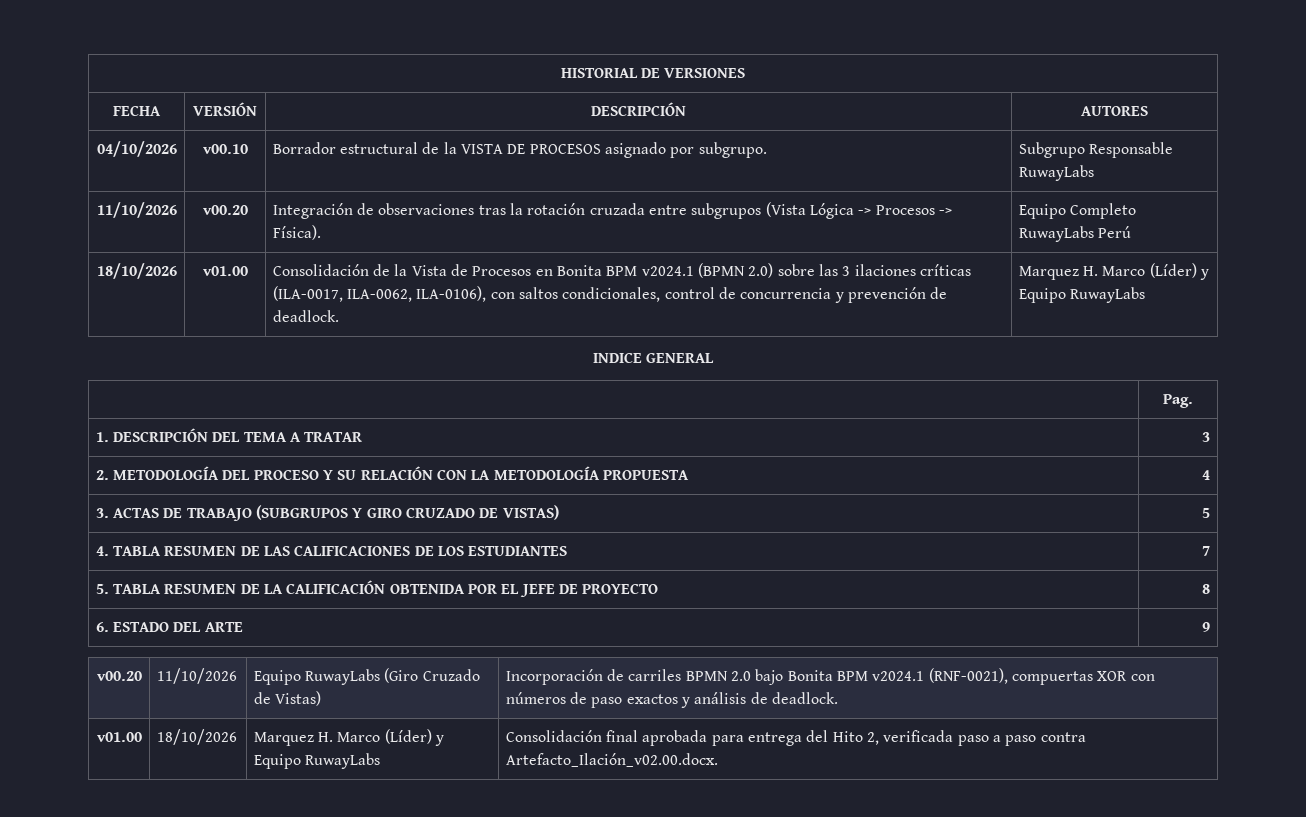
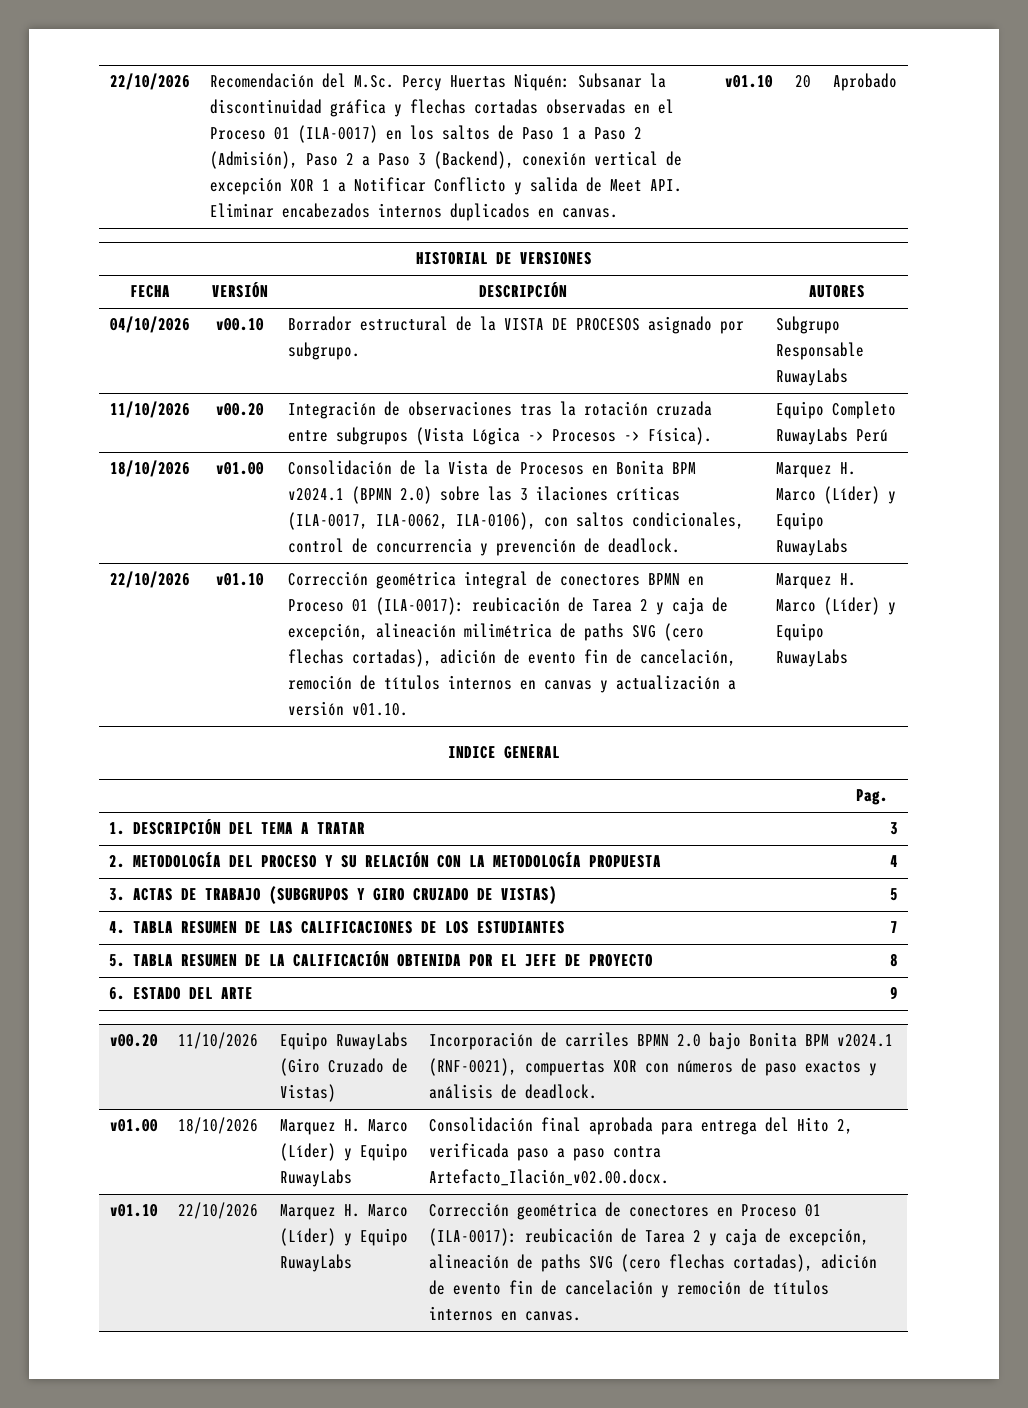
(560, 73) none -> [110,73,190,90] [210,73,667,91] [210,99,675,117] [210,125,643,143] [210,151,683,169] [210,177,683,195] [210,203,619,221] [724,75,773,88] [794,75,811,88] [832,73,897,91] 22/10/2026 | Recomendación del M.Sc. Percy Huertas Niquén: Subsanar la discontinuidad gráfica y flechas cortadas observadas en el Proceso 01 (ILA-0017) en los saltos de Paso 1 a Paso 2 (Admisión), Paso 2 a Paso 3 (Backend), conexión vertical de excepción XOR 1 a Notificar Conflicto y salida de Meet API. Eliminar encabezados internos duplicados en canvas. | v01.10 | 20 | Aprobado //
(1146, 295) none -> [110,571,190,588] [215,573,264,586] [288,571,705,589] [288,597,729,615] [288,623,705,641] [288,649,737,667] [288,675,737,693] [288,701,409,716] [776,573,857,589] [776,597,897,615] [776,623,825,641] [776,649,849,667] // 22/10/2026 | v01.10 | Corrección geométrica integral de conectores BPMN en Proceso 01 (ILA-0017): reubicación de Tarea 2 y caja de excepción, alineación milimétrica de paths SVG (cero flechas cortadas), adición de evento fin de cancelación, remoción de títulos internos en canvas y actualización a versión v01.10. | Marquez H. Marco (Líder) y Equipo RuwayLabs
(718, 760) none -> [110,1204,158,1217] [178,1202,259,1219] [280,1204,409,1220] [280,1228,409,1246] [280,1254,353,1272] [429,1202,822,1220] [429,1228,870,1246] [429,1254,878,1272] [429,1280,830,1298] [429,1306,582,1321] // v01.10 | 22/10/2026 | Marquez H. Marco (Líder) y Equipo RuwayLabs | Corrección geométrica de conectores en Proceso 01 (ILA-0017): reubicación de Tarea 2 y caja de excepción, alineación de paths SVG (cero flechas cortadas), adición de evento fin de cancelación y remoción de títulos internos en canvas.

